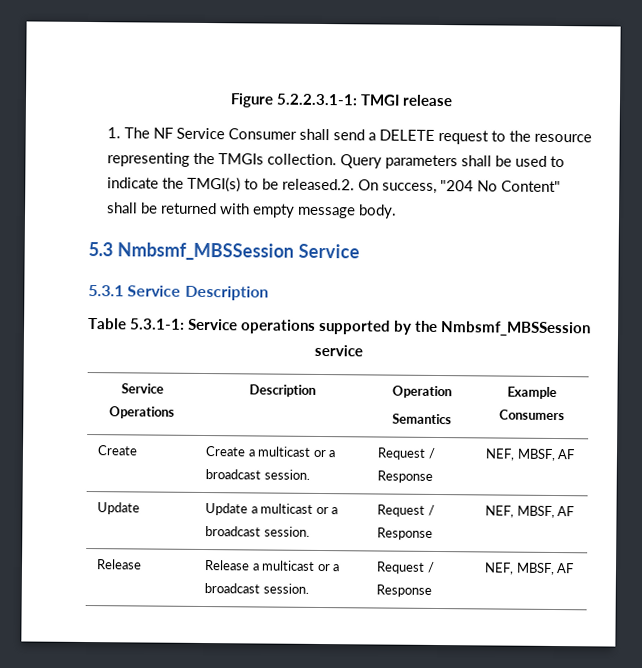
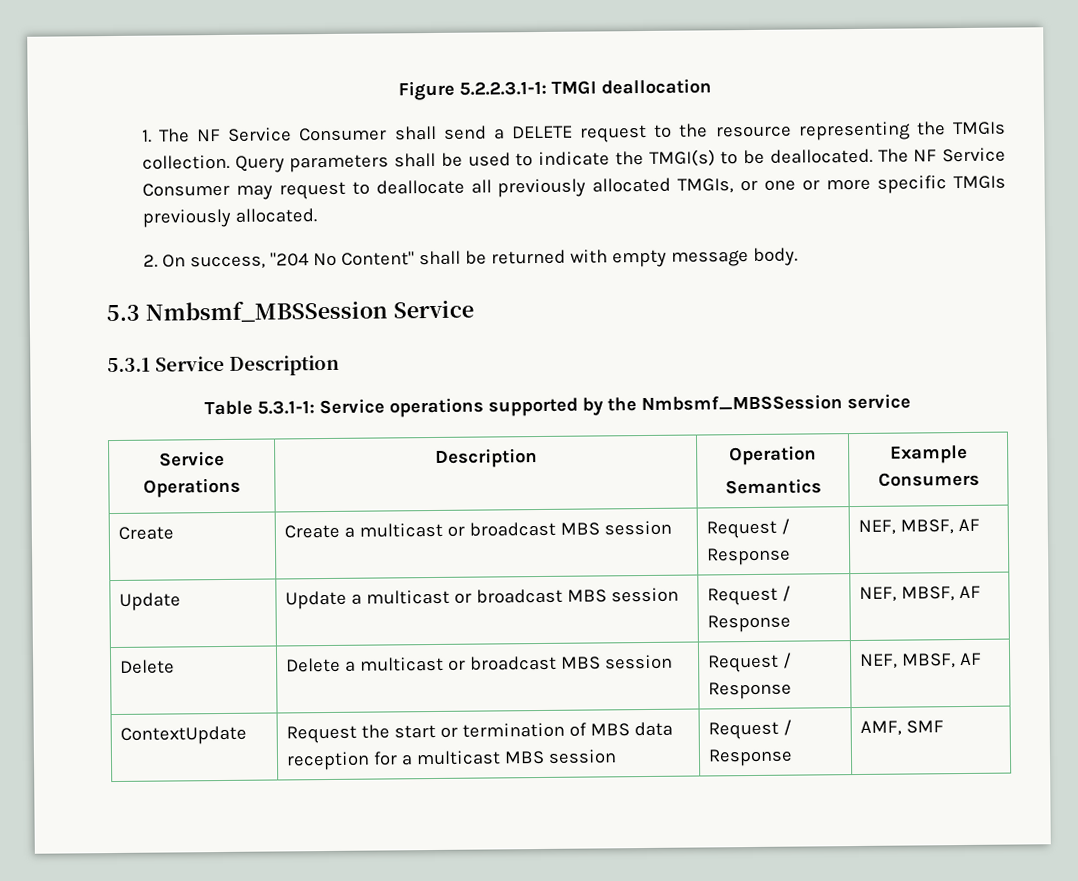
[401,94,453,107] release -> [600,78,712,95] deallocation
[281,178,355,191] released.2. -> [769,147,1006,164] [141,175,1007,200] [141,208,317,228] [142,254,158,268] deallocated. The NF Service Consumer may request to deallocate all previously allocated TMGIs, or one or more specific TMGIs previously allocated. // 2.
[328,450,337,458] [205,469,310,480] a broadcast session. -> [469,520,673,537] broadcast MBS session
[331,507,339,515] [205,526,310,537] [377,504,435,517] [377,527,434,540] [485,505,575,519] [96,559,143,570] [204,560,341,572] [204,583,309,594] [376,561,435,574] [376,584,433,597] [484,562,575,576] a broadcast session. | Request / Response | NEF, MBSF, AF // Release | Release a multicast or a broadcast session. | Request / Response | NEF, MBSF, AF -> [476,587,680,604] [707,585,792,606] [707,614,792,633] [859,585,982,602] [120,659,176,674] [286,654,674,673] [708,652,793,673] [708,681,793,700] [860,652,983,669] [120,725,248,745] [286,721,674,744] [286,749,618,771] [708,719,793,740] [708,748,794,767] [860,720,945,736] broadcast MBS session | Request / Response | NEF, MBSF, AF // Delete | Delete a multicast or broadcast MBS session | Request / Response | NEF, MBSF, AF // ContextUpdate | Request the start or termination of MBS data reception for a multicast MBS session | Request / Response | AMF, SMF

